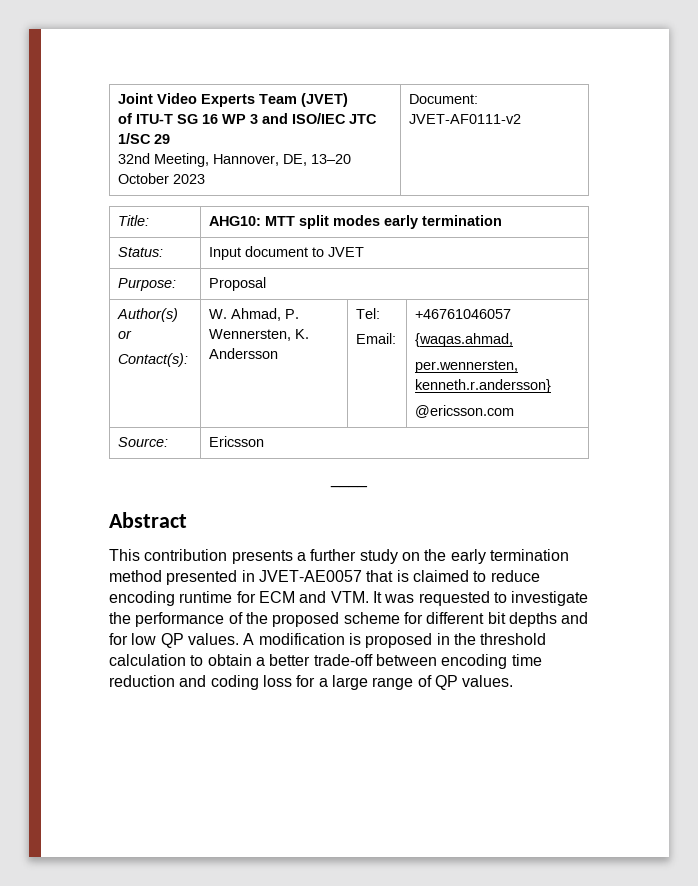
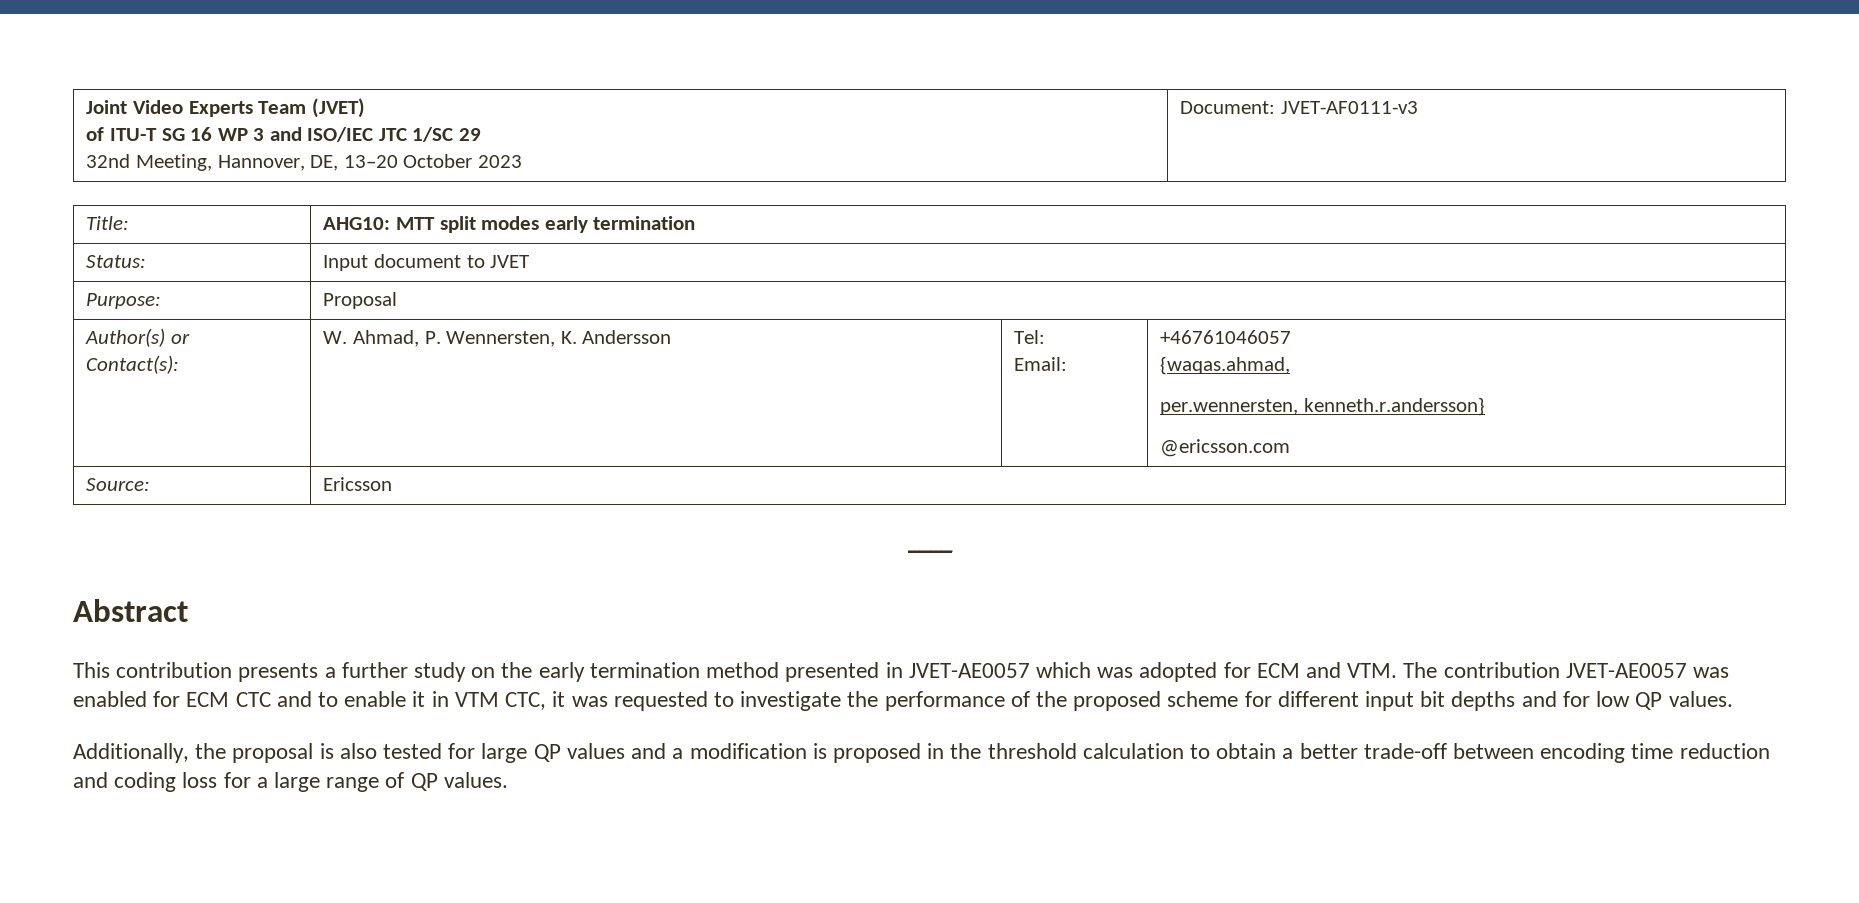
[409,114,522,124] JVET-AF0111-v2 -> [1280,101,1418,114] JVET-AF0111-v3
[366,570,540,582] [109,591,382,606] that is claimed to reduce encoding runtime for ECM and VTM. It -> [1035,662,1730,682] [73,691,566,710] which was adopted for ECM and VTM. The contribution JVET-AE0057 was enabled for ECM CTC and to enable it in VTM CTC, it
(485, 618) none -> [1365,691,1415,711] input
[243,633,255,645] A -> [73,743,684,763] // Additionally, the proposal is also tested for large QP values and a

